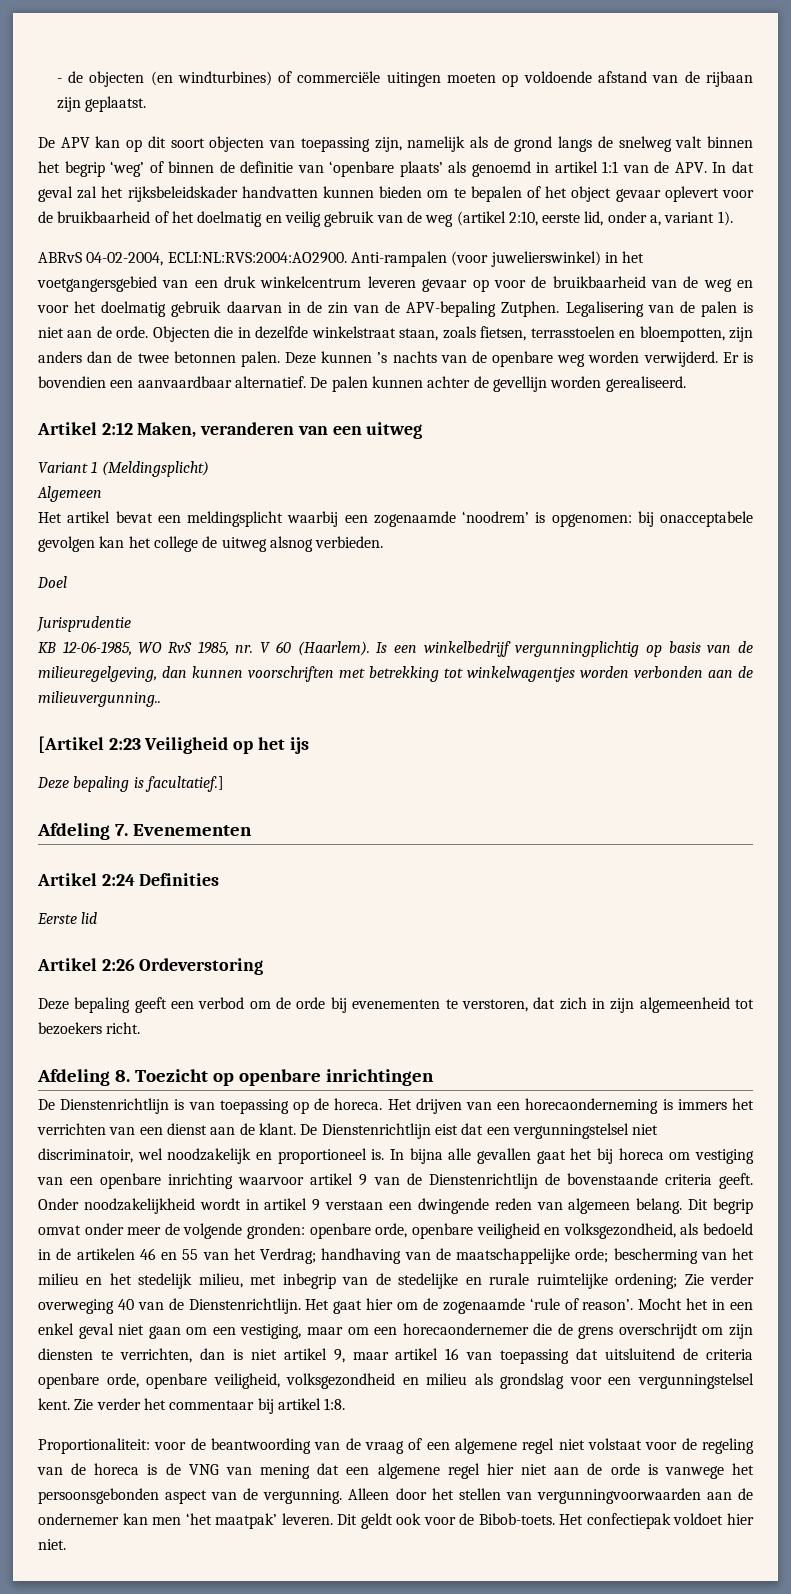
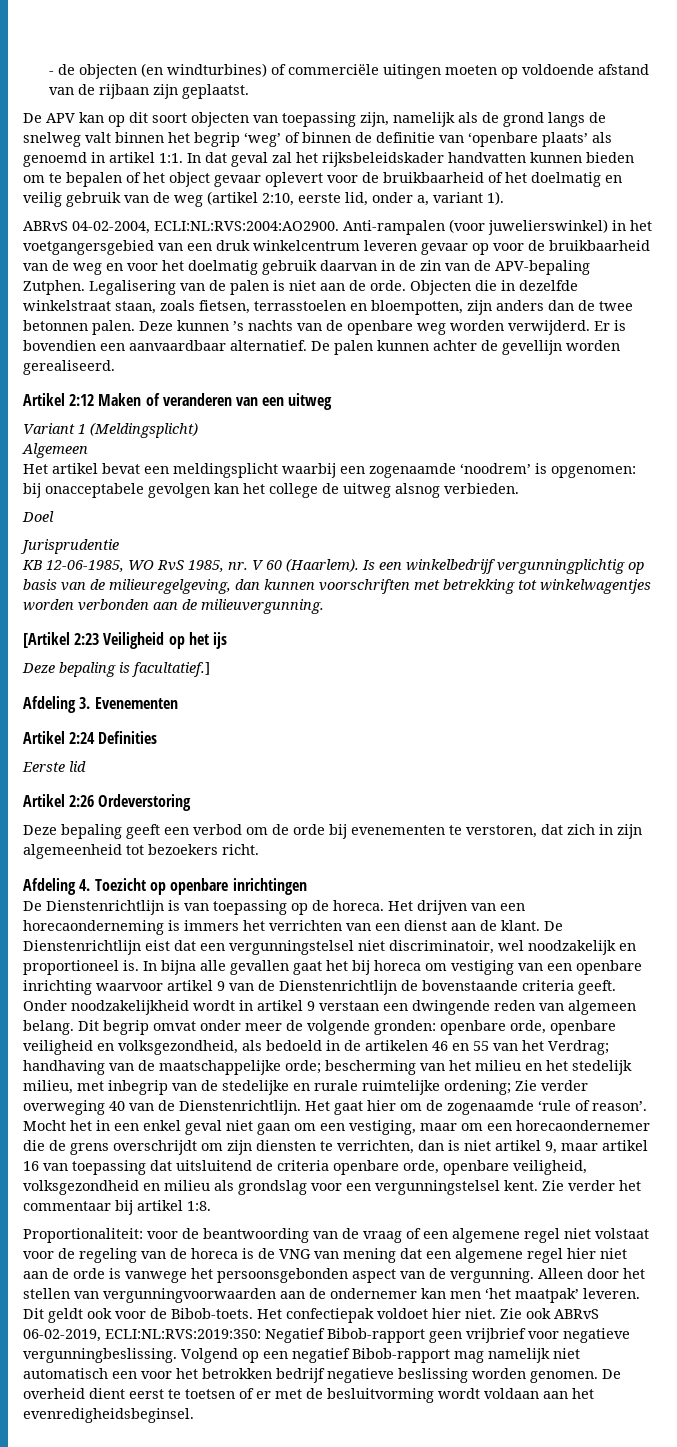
[602,161,707,173] 1:1 van de APV. -> [159,153,183,163] 1:1.
[137,422,197,438] Maken, -> [98,393,160,406] Maken of
[38,691,161,707] milieuvergunning.. -> [201,599,324,614] milieuvergunning.
[114,824,128,836] 7. -> [79,697,91,709] 3.
[114,1070,130,1082] 8. -> [79,879,91,891] 4.
(66, 1544) none -> [500,1308,599,1319] [23,1328,630,1343] [23,1348,580,1363] [23,1368,621,1383] [23,1388,594,1403] [23,1408,194,1423] Zie ook ABRvS 06-02-2019, ECLI:NL:RVS:2019:350: Negatief Bibob-rapport geen vrijbrief voor negatieve vergunningbeslissing. Volgend op een negatief Bibob-rapport mag namelijk niet automatisch een voor het betrokken bedrijf negatieve beslissing worden genomen. De overheid dient eerst te toetsen of er met de besluitvorming wordt voldaan aan het evenredigheidsbeginsel.

